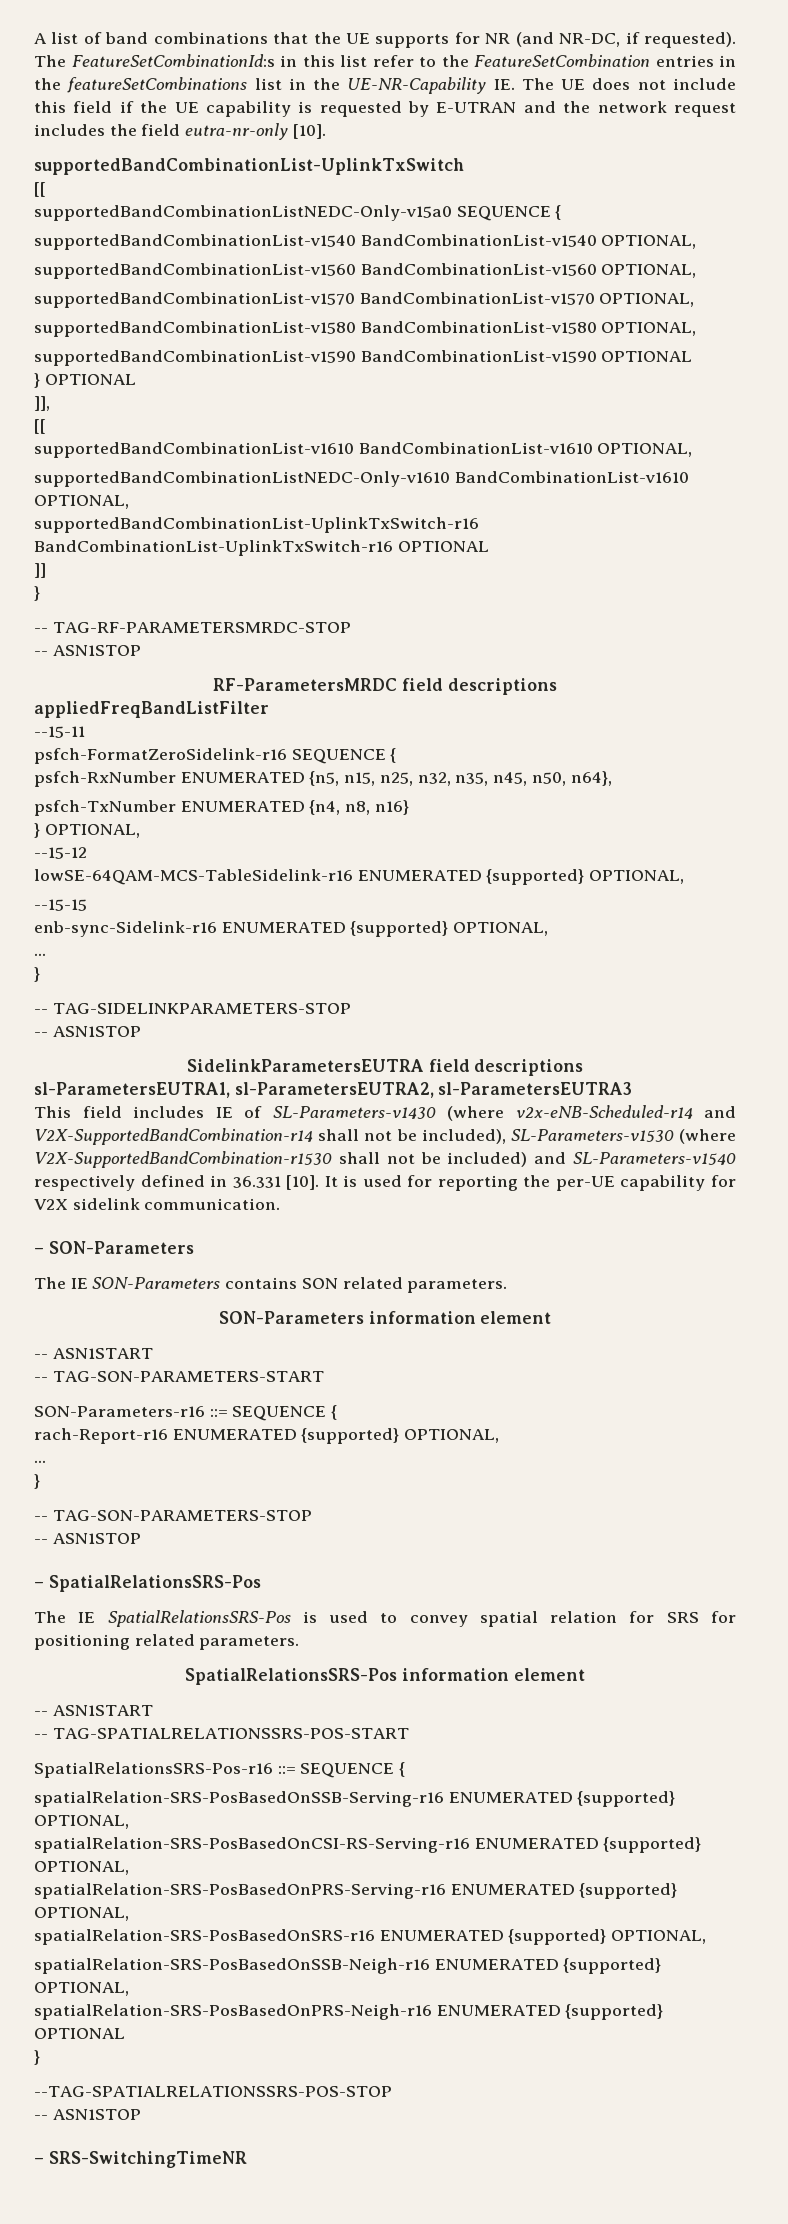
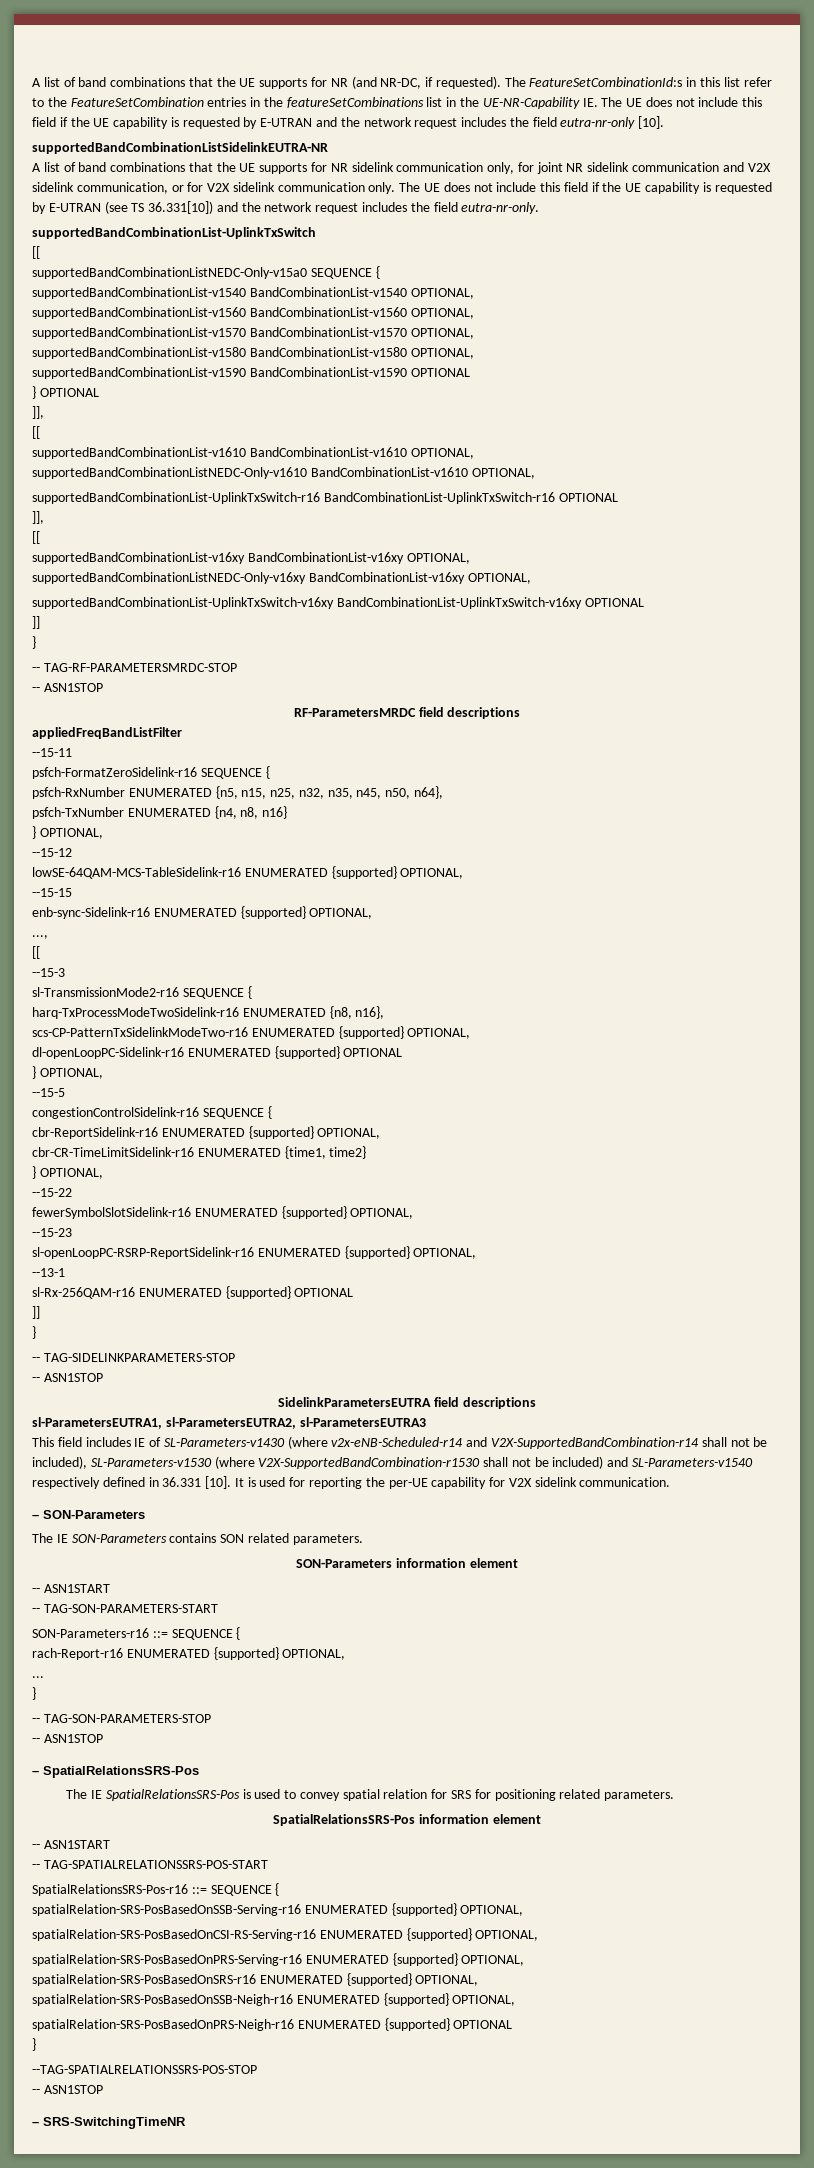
(326, 131) none -> [32,142,328,154] [32,162,771,174] [32,182,772,194] [32,201,540,214] // supportedBandCombinationListSidelinkEUTRA-NR // A list of band combinations that the UE supports for NR sidelink communication only, for joint NR sidelink communication and V2X sidelink communication, or for V2X sidelink communication only. The UE does not include this field if the UE capability is requested by E-UTRAN (see TS 36.331[10]) and the network request includes the field eutra-nr-only.
(489, 546) none -> [32,511,44,524] [32,531,40,544] [32,552,470,564] [32,572,531,584] [32,597,644,609] // ]], // [[ // supportedBandCombinationList-v16xy BandCombinationList-v16xy OPTIONAL, // supportedBandCombinationListNEDC-Only-v16xy BandCombinationList-v16xy OPTIONAL, // supportedBandCombinationList-UplinkTxSwitch-v16xy BandCombinationList-UplinkTxSwitch-v16xy OPTIONAL
[34,953,46,956] ... -> [32,935,48,939] [32,946,40,959] [32,968,65,977] [32,986,252,999] [32,1006,385,1019] [32,1026,471,1039] [32,1046,403,1059] [32,1066,103,1079] [32,1088,65,1097] [32,1106,272,1119] [32,1126,381,1139] [32,1146,367,1159] [32,1166,103,1179] [32,1188,72,1197] [32,1206,414,1219] [32,1228,72,1237] [32,1246,477,1259] [32,1268,65,1277] [32,1286,354,1299] [32,1306,40,1319] ..., // [[ // --15-3 // sl-TransmissionMode2-r16 SEQUENCE { // harq-TxProcessModeTwoSidelink-r16 ENUMERATED {n8, n16}, // scs-CP-PatternTxSidelinkModeTwo-r16 ENUMERATED {supported} OPTIONAL, // dl-openLoopPC-Sidelink-r16 ENUMERATED {supported} OPTIONAL // } OPTIONAL, // --15-5 // congestionControlSidelink-r16 SEQUENCE { // cbr-ReportSidelink-r16 ENUMERATED {supported} OPTIONAL, // cbr-CR-TimeLimitSidelink-r16 ENUMERATED {time1, time2} // } OPTIONAL, // --15-22 // fewerSymbolSlotSidelink-r16 ENUMERATED {supported} OPTIONAL, // --15-23 // sl-openLoopPC-RSRP-ReportSidelink-r16 ENUMERATED {supported} OPTIONAL, // --13-1 // sl-Rx-256QAM-r16 ENUMERATED {supported} OPTIONAL // ]]

